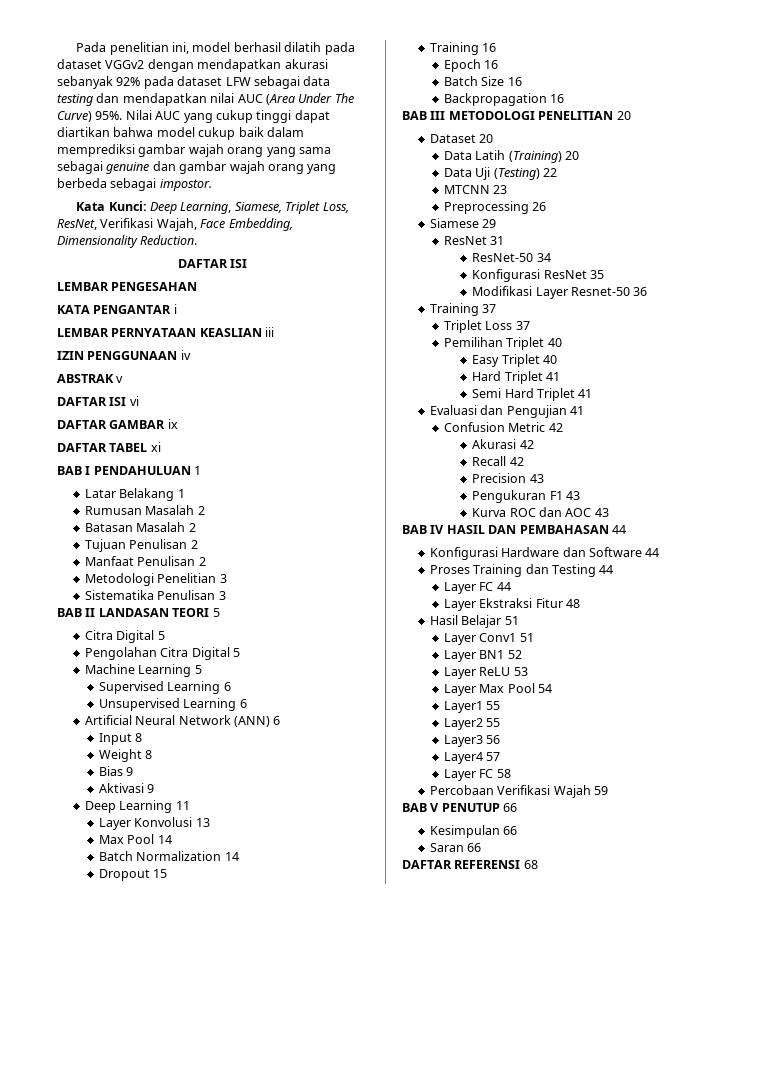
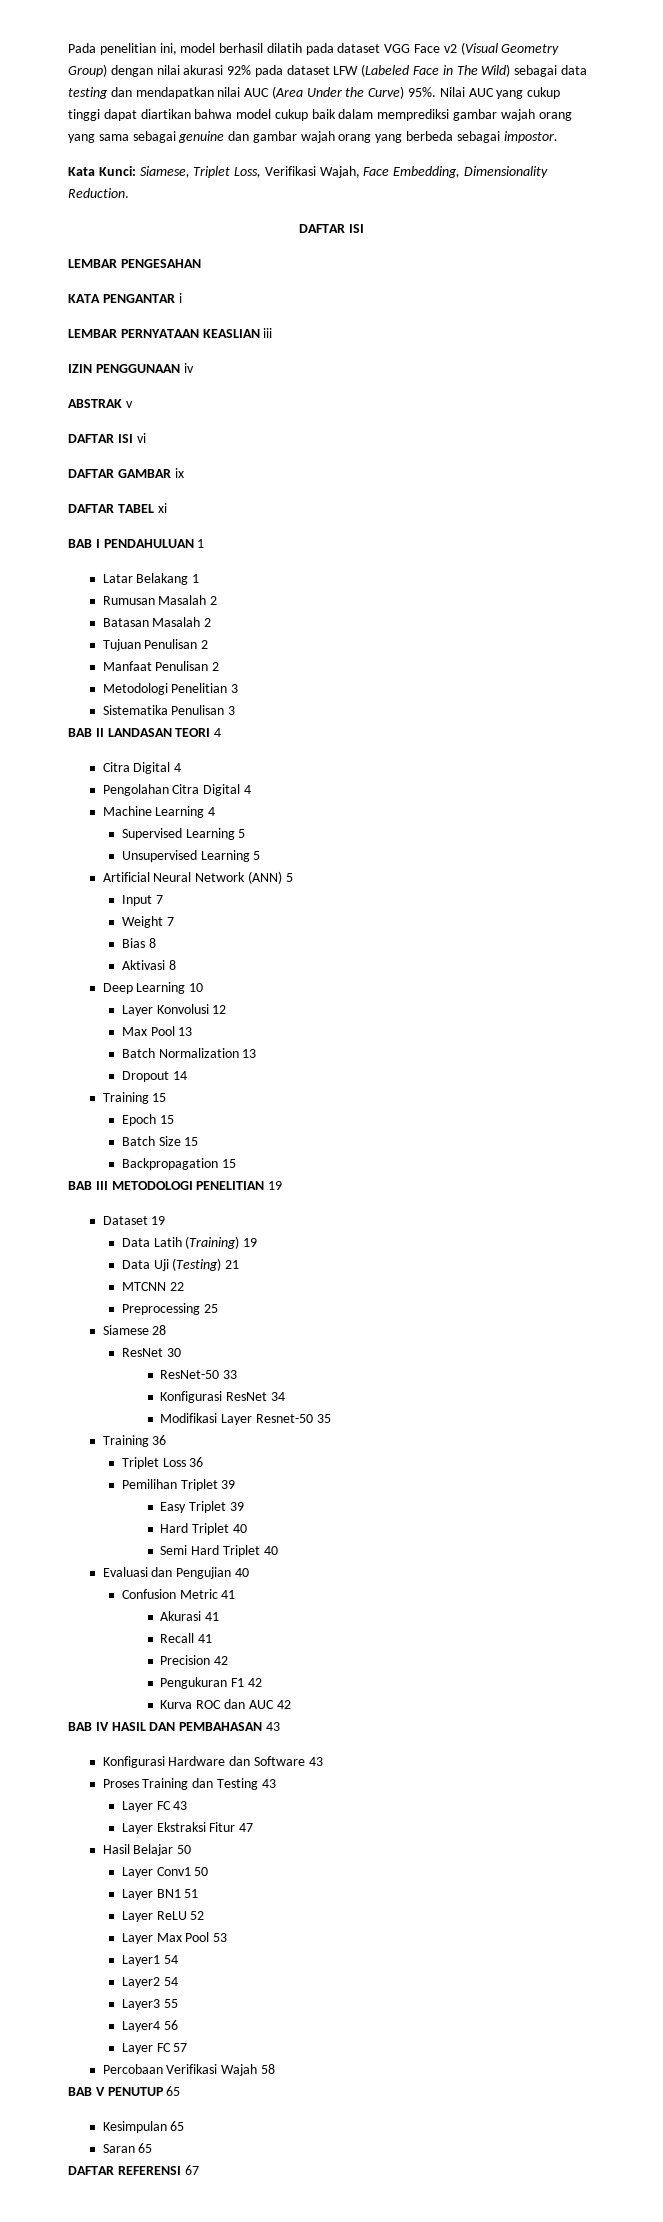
[105,59,328,72] [57,76,251,89] VGGv2 dengan mendapatkan akurasi sebanyak 92% pada dataset LFW -> [384,42,560,55] [68,64,511,77] VGG Face v2 (Visual Geometry Group) dengan nilai akurasi 92% pada dataset LFW (Labeled Face in The Wild)
[334,93,354,103] The -> [345,87,365,97] the
[150,202,232,214] Deep Learning, -> (136, 171) none
[57,219,97,230] ResNet, -> (262, 172) none
[212,608,220,617] [84,630,165,643] 5 // Citra Digital 5 -> [214,728,222,737] [102,762,182,774] 4 // Citra Digital 4
[233,648,241,657] 5 -> [244,785,252,794] 4
[194,665,202,674] 5 -> [208,807,216,816] 4
[223,682,231,691] 6 -> [238,829,246,838] 5
[239,699,247,708] 6 -> [253,851,261,860] 5
[273,716,281,725] 6 -> [285,873,293,882] 5
[135,733,143,742] [99,749,153,762] [99,766,134,776] [99,783,155,793] 8 // Weight 8 // Bias 9 // Aktivasi 9 -> [155,895,163,904] [121,916,174,928] [121,938,156,948] [121,960,176,970] 7 // Weight 7 // Bias 8 // Aktivasi 8
[175,801,190,810] 11 -> [189,983,204,992] 10
[195,818,210,827] [99,834,172,844] 13 // Max Pool 14 -> [212,1005,227,1014] [121,1026,193,1036] 12 // Max Pool 13
[224,852,239,861] [99,869,168,881] [429,42,497,55] 14 // Dropout 15 // Training 16 -> [242,1049,257,1058] [121,1071,187,1082] [102,1092,167,1104] 13 // Dropout 14 // Training 15
[484,60,499,69] 16 -> [159,1115,174,1124] 15
[507,77,522,86] 16 -> [184,1137,199,1146] 15
[550,94,565,103] 16 -> [221,1159,236,1168] 15
[616,111,631,120] 20 -> [268,1181,283,1190] 19
[479,134,494,143] 20 -> [151,1216,166,1225] 19
[565,151,580,160] 20 -> [243,1238,258,1247] 19
(540, 174) none -> [225,1260,240,1269] [121,1282,166,1291] 21 // MTCNN
[444,185,508,194] // MTCNN 23 -> (184, 1286) none
[532,202,547,211] 26 -> [203,1304,218,1313] 25
[482,219,497,228] [444,236,505,245] 29 // ResNet 31 -> [152,1325,167,1335] [121,1348,181,1357] 28 // ResNet 30
[536,253,551,262] 34 -> [223,1370,238,1379] 33
[590,270,605,279] 35 -> [271,1392,286,1401] 34
[633,287,648,296] [429,303,497,316] 36 // Training 37 -> [316,1414,331,1423] [102,1435,167,1447] 35 // Training 36
[515,321,530,330] 37 -> [189,1457,204,1467] 36
[547,338,562,347] 40 -> [221,1480,236,1489] 39
[543,355,558,364] [472,371,561,384] 40 // Hard Triplet 41 -> [230,1502,245,1511] [160,1523,248,1535] 39 // Hard Triplet 40
[578,389,593,398] 41 -> [263,1546,278,1555] 40
[570,406,585,415] 41 -> [235,1568,250,1577] 40
[548,423,563,432] 42 -> [221,1590,236,1599] 41
[519,440,534,449] 42 -> [205,1612,220,1621] 41
[509,457,524,466] 42 -> [198,1634,213,1643] 41
[529,474,544,483] 43 -> [214,1656,229,1665] 42
[566,491,581,500] 43 -> [248,1678,263,1687] 42
[565,508,609,517] AOC 43 -> [248,1700,291,1709] AUC 42
[611,525,626,534] 44 -> [265,1722,280,1731] 43
[645,548,660,557] 44 -> [308,1757,323,1766] 43
[599,565,614,574] [444,582,511,594] 44 // Layer FC 44 -> [261,1779,276,1788] [121,1801,188,1812] 43 // Layer FC 43
[566,599,581,608] 48 -> [239,1823,254,1832] 47
[504,616,519,625] [444,633,534,645] [444,650,522,662] [444,667,528,679] 51 // Layer Conv1 51 // Layer BN1 52 // Layer ReLU 53 -> [177,1845,192,1854] [121,1867,209,1878] [121,1889,199,1900] [121,1911,205,1922] 50 // Layer Conv1 50 // Layer BN1 51 // Layer ReLU 52
[538,684,553,693] [444,701,501,713] [444,718,501,730] [444,735,484,747] 54 // Layer1 55 // Layer2 55 // Layer3 -> [213,1933,228,1942] [121,1955,178,1966] [121,1977,178,1988] [121,1999,178,2010] [121,2021,160,2032] 53 // Layer1 54 // Layer2 54 // Layer3 55 // Layer4
[444,752,501,764] [444,769,511,781] // Layer4 57 // Layer FC 58 -> [121,2043,188,2054] // Layer FC 57
[594,786,609,795] 59 -> [261,2064,276,2074] 58
[503,803,518,812] 66 -> [166,2086,181,2096] 65
[503,826,518,835] 66 -> [170,2121,185,2131] 65
[467,843,482,852] 66 -> [138,2143,153,2153] 65
[523,860,538,869] 68 -> [184,2165,199,2175] 67

